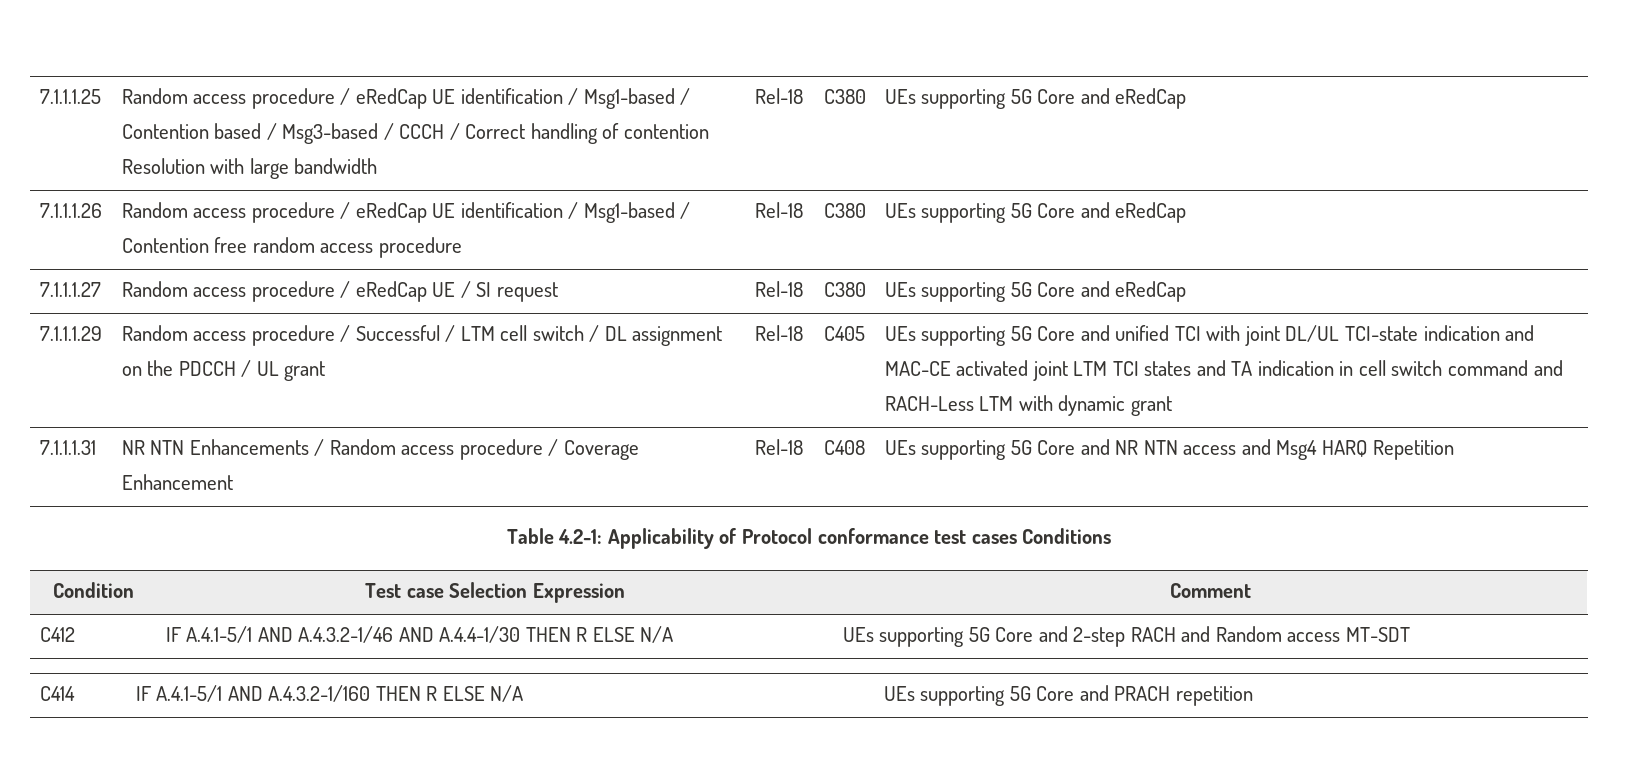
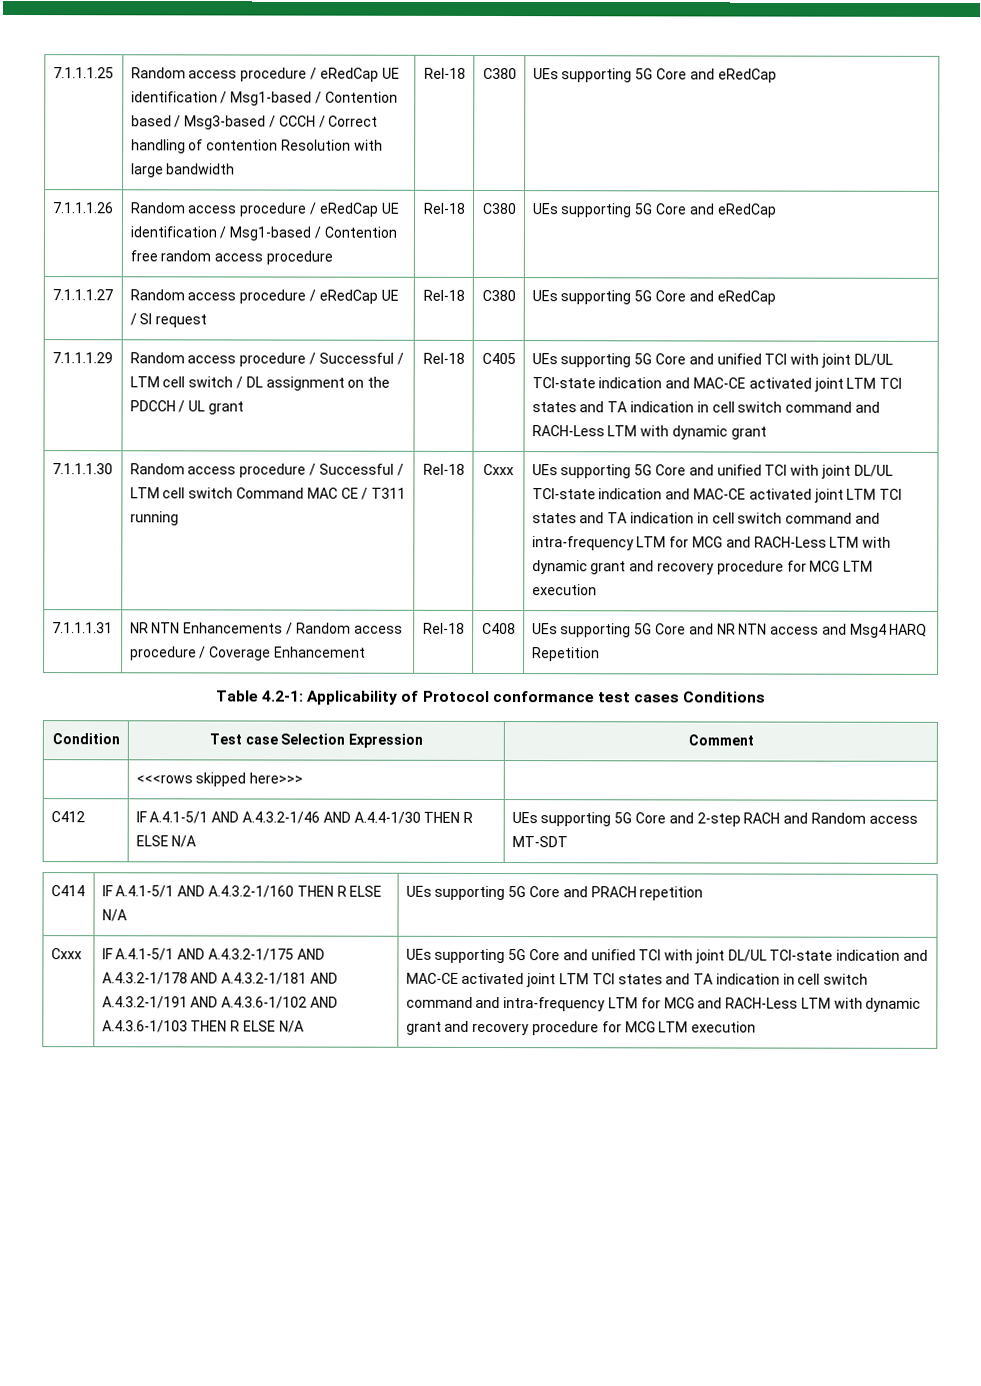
(1172, 406) none -> [51,463,113,475] [129,463,404,478] [129,487,407,500] [129,511,179,526] [422,463,465,475] [483,463,514,476] [531,464,893,479] [531,488,903,503] [531,512,880,524] [531,536,892,551] [531,560,874,575] [531,584,597,596] // 7.1.1.1.30 | Random access procedure / Successful / LTM cell switch Command MAC CE / T311 running | Rel-18 | Cxxx | UEs supporting 5G Core and unified TCI with joint DL/UL TCI-state indication and MAC-CE activated joint LTM TCI states and TA indication in cell switch command and intra-frequency LTM for MCG and RACH-Less LTM with dynamic grant and recovery procedure for MCG LTM execution
(1251, 590) none -> [135,772,304,787] // | <<<rows skipped here>>> |
(1253, 696) none -> [50,948,82,960] [101,948,325,961] [101,972,339,985] [101,996,339,1009] [101,1020,304,1033] [405,948,929,964] [405,972,869,988] [405,996,922,1012] [405,1020,757,1036] // Cxxx | IF A.4.1-5/1 AND A.4.3.2-1/175 AND A.4.3.2-1/178 AND A.4.3.2-1/181 AND A.4.3.2-1/191 AND A.4.3.6-1/102 AND A.4.3.6-1/103 THEN R ELSE N/A | UEs supporting 5G Core and unified TCI with joint DL/UL TCI-state indication and MAC-CE activated joint LTM TCI states and TA indication in cell switch command and intra-frequency LTM for MCG and RACH-Less LTM with dynamic grant and recovery procedure for MCG LTM execution

